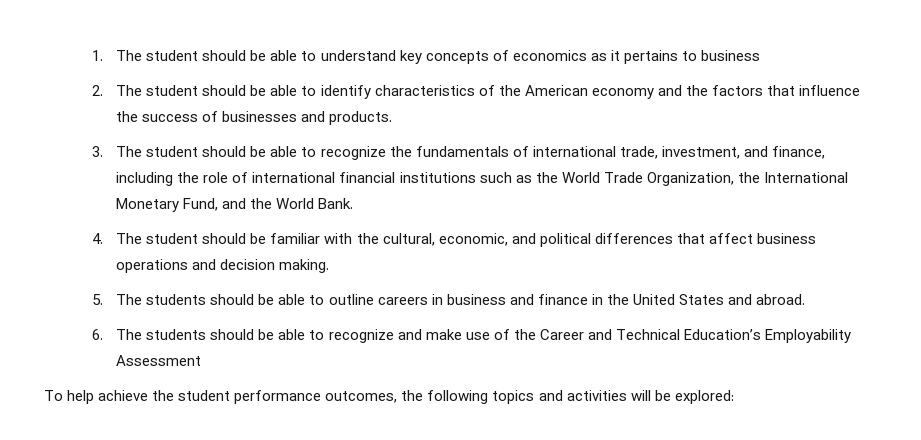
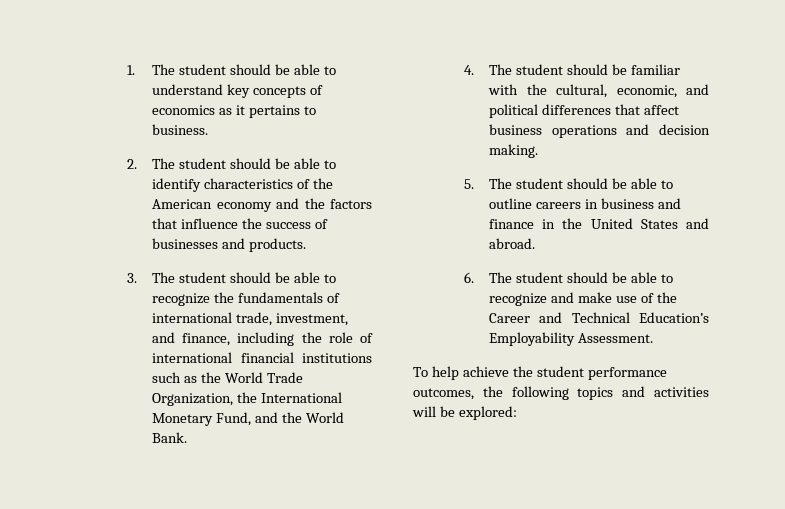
[700,50,760,61] business -> [152,124,209,135] business.
[146,294,207,305] students -> [516,178,564,189] student
[146,329,207,340] students -> [516,272,564,283] student
[116,355,202,366] Assessment -> [578,333,654,343] Assessment.

